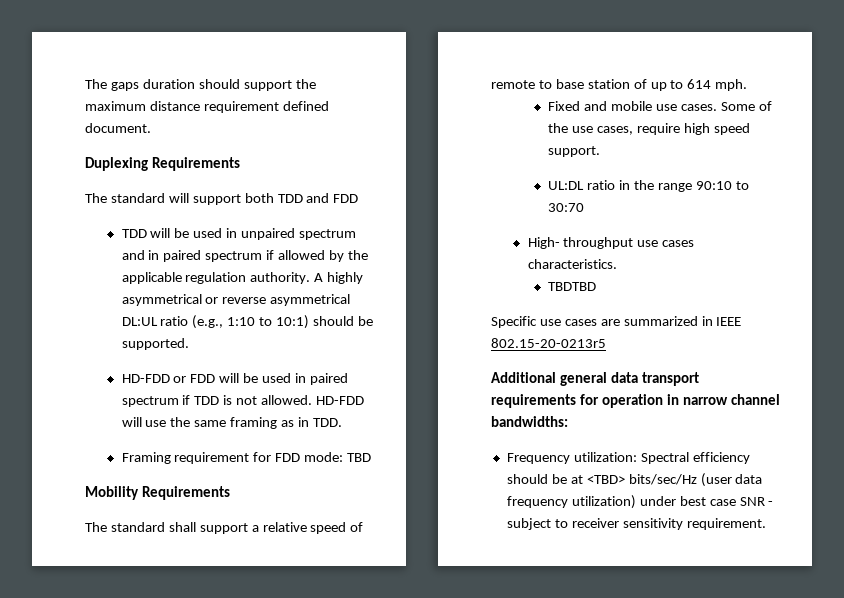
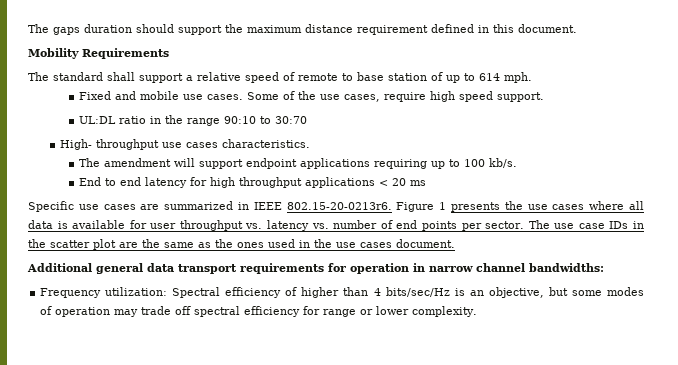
[85,123,151,133] [85,157,240,171] [85,193,359,205] [121,228,356,240] [121,250,368,262] [121,272,364,284] [121,294,351,306] [121,315,373,329] [121,338,189,350] [121,373,348,385] [121,395,364,407] [121,417,342,429] [121,452,372,464] document. // Duplexing Requirements // The standard will support both TDD and FDD // TDD will be used in unpaired spectrum and in paired spectrum if allowed by the applicable regulation authority. A highly asymmetrical or reverse asymmetrical DL:UL ratio (e.g., 1:10 to 10:1) should be supported. // HD-FDD or FDD will be used in paired spectrum if TDD is not allowed. HD-FDD will use the same framing as in TDD. // Framing requirement for FDD mode: TBD -> [478,24,577,33] in this document.
[548,282,597,291] TBDTBD -> [79,158,518,169] [79,177,427,188] The amendment will support endpoint applications requiring up to 100 kb/s. // End to end latency for high throughput applications < 20 ms
[491,338,606,348] 802.15-20-0213r5 -> [286,201,644,212] [28,220,644,231] [28,239,455,250] 802.15-20-0213r6. Figure 1 presents the use cases where all data is available for user throughput vs. latency vs. number of end points per sector. The use case IDs in the scatter plot are the same as the ones used in the use cases document.
[506,473,763,487] [506,495,774,509] [506,518,766,530] should be at <TBD> bits/sec/Hz (user data frequency utilization) under best case SNR - subject to receiver sensitivity requirement. -> [285,287,644,298] [40,306,478,317] of higher than 4 bits/sec/Hz is an objective, but some modes of operation may trade off spectral efficiency for range or lower complexity.

